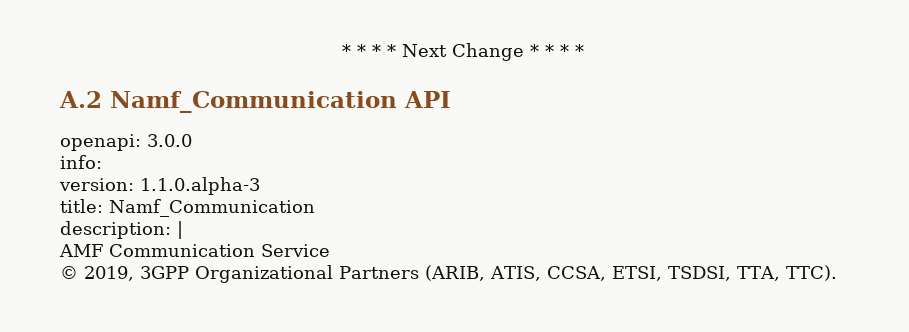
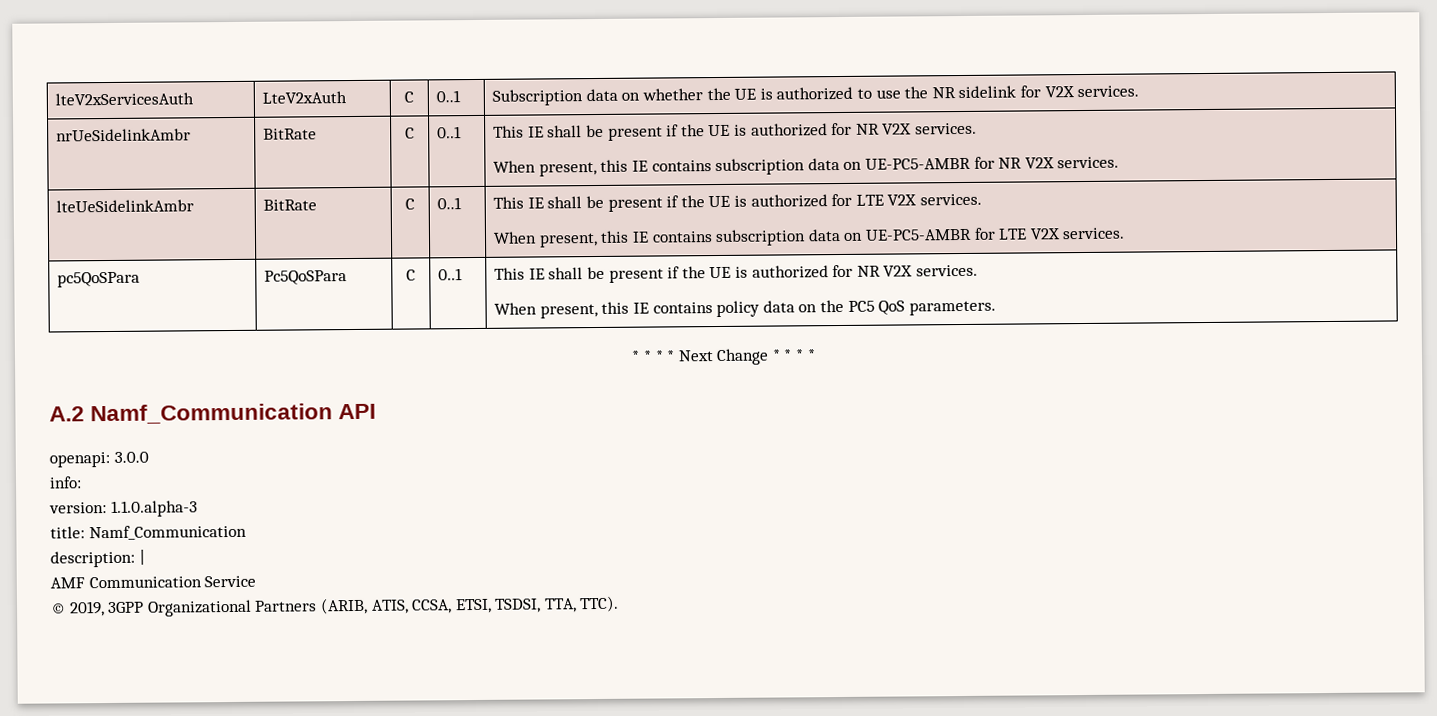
(341, 50) none -> [55,92,195,106] [262,91,348,104] [404,91,414,103] [436,90,462,103] [492,85,1140,106] [56,128,192,142] [263,128,318,140] [405,127,415,139] [437,126,463,139] [493,122,977,141] [493,156,1120,177] [56,199,195,213] [263,199,318,211] [405,198,415,210] [437,197,463,210] [493,193,982,212] [493,227,1126,248] [57,271,141,288] [264,270,348,285] [406,269,416,281] [438,268,464,281] [494,264,978,283] [494,299,996,319] lteV2xServicesAuth | LteV2xAuth | C | 0..1 | Subscription data on whether the UE is authorized to use the NR sidelink for V2X services. // nrUeSidelinkAmbr | BitRate | C | 0..1 | This IE shall be present if the UE is authorized for NR V2X services. // When present, this IE contains subscription data on UE-PC5-AMBR for NR V2X services. // lteUeSidelinkAmbr | BitRate | C | 0..1 | This IE shall be present if the UE is authorized for LTE V2X services. // When present, this IE contains subscription data on UE-PC5-AMBR for LTE V2X services. // pc5QoSPara | Pc5QoSPara | C | 0..1 | This IE shall be present if the UE is authorized for NR V2X services. // When present, this IE contains policy data on the PC5 QoS parameters. //

